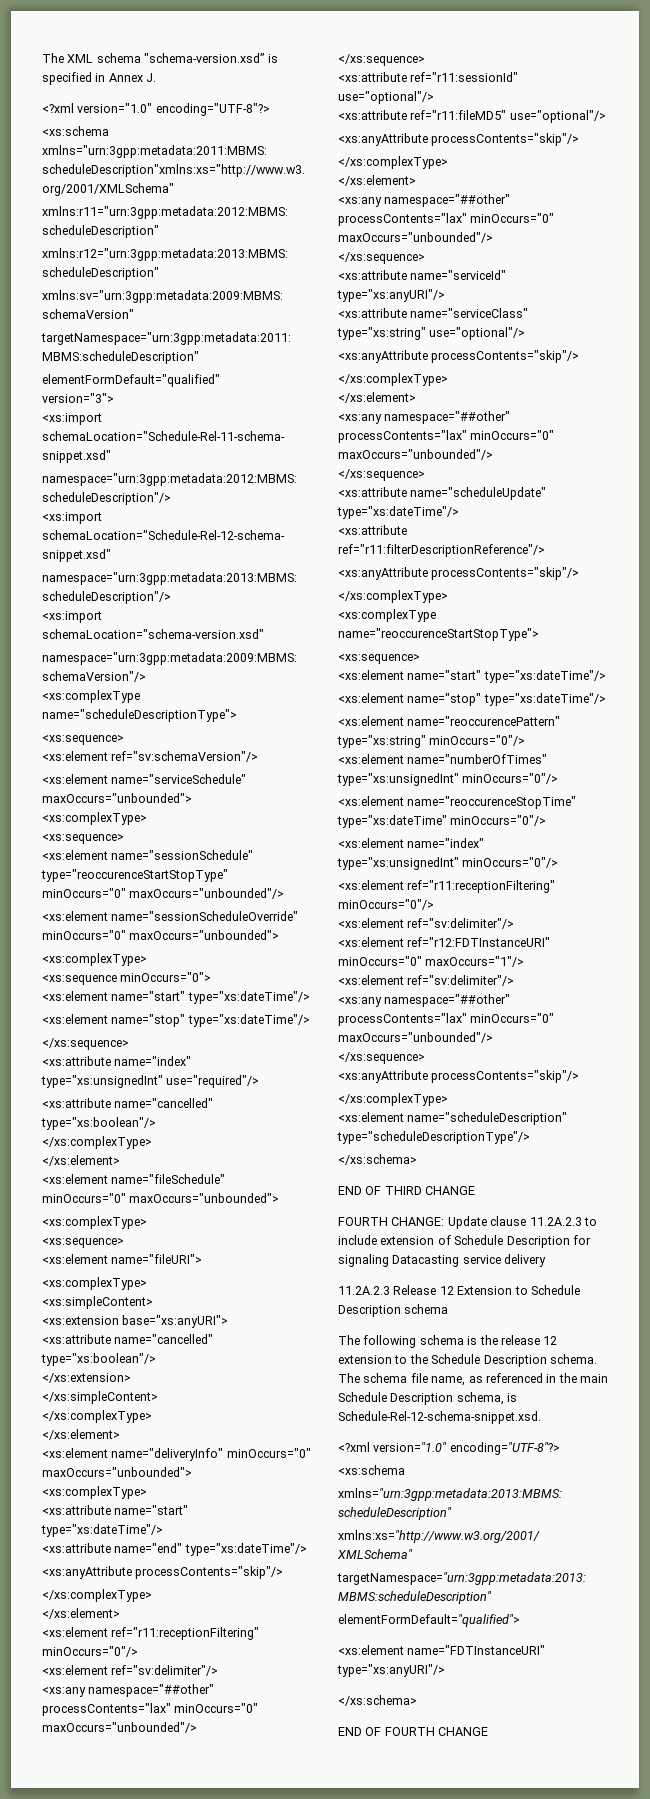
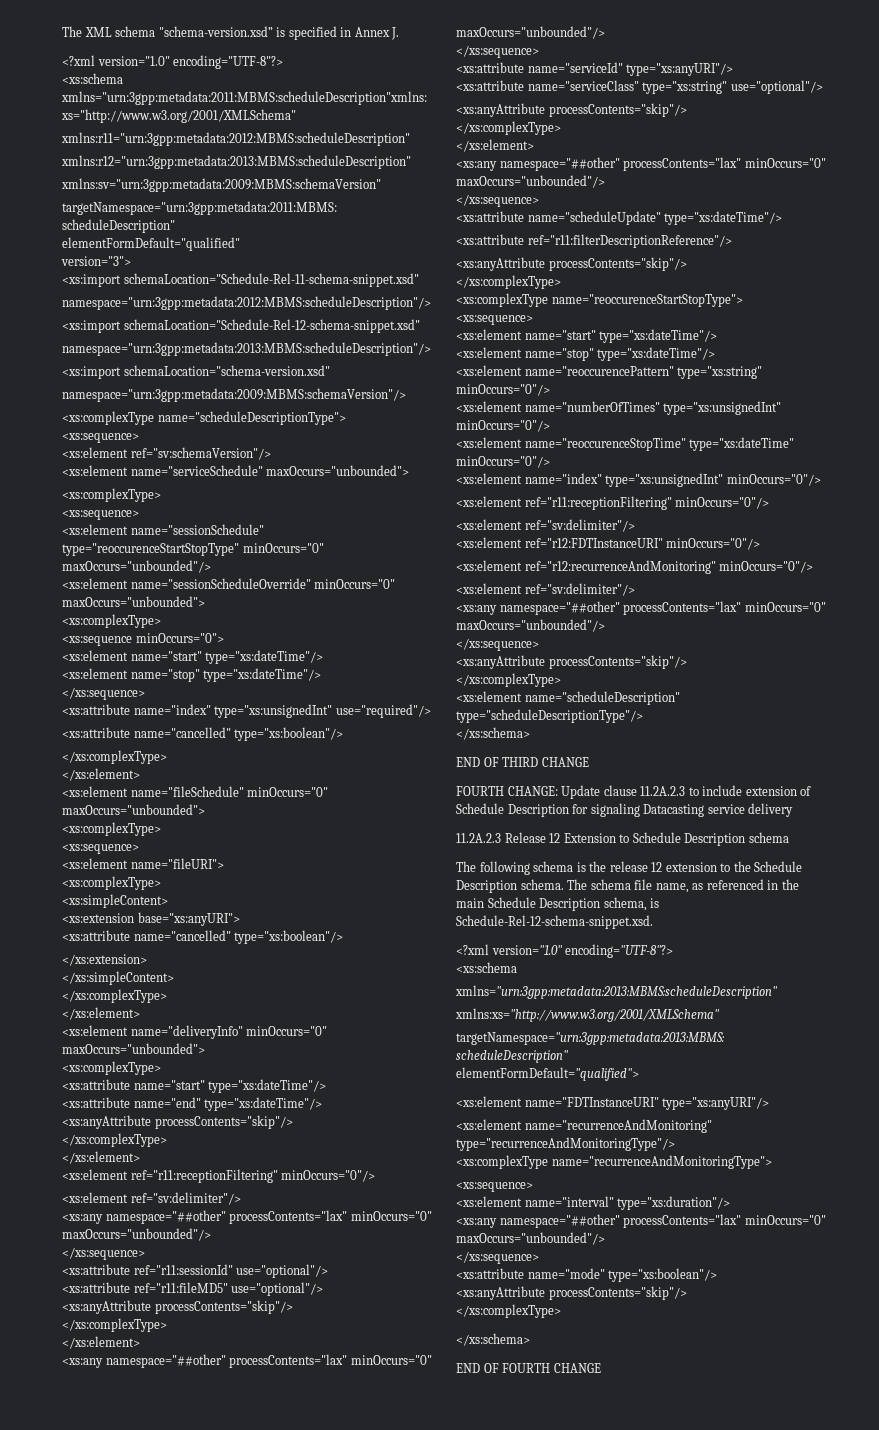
[338,956,525,967] minOccurs="0" maxOccurs="1"/> -> [666,538,761,550] [456,560,814,574] minOccurs="0"/> // <xs:element ref="r12:recurrenceAndMonitoring" minOccurs="0"/>
(445, 1670) none -> [456,1119,712,1133] [456,1137,675,1151] [456,1155,772,1169] [456,1182,533,1192] [456,1196,731,1210] [456,1214,826,1228] [456,1232,605,1245] [456,1251,539,1264] [456,1268,718,1282] [456,1286,687,1300] [456,1304,561,1318] // <xs:element name="recurrenceAndMonitoring" type="recurrenceAndMonitoringType"/> // <xs:complexType name="recurrenceAndMonitoringType"> // <xs:sequence> // <xs:element name="interval" type="xs:duration"/> // <xs:any namespace="##other" processContents="lax" minOccurs="0" maxOccurs="unbounded"/> // </xs:sequence> // <xs:attribute name="mode" type="xs:boolean"/> // <xs:anyAttribute processContents="skip"/> // </xs:complexType>

